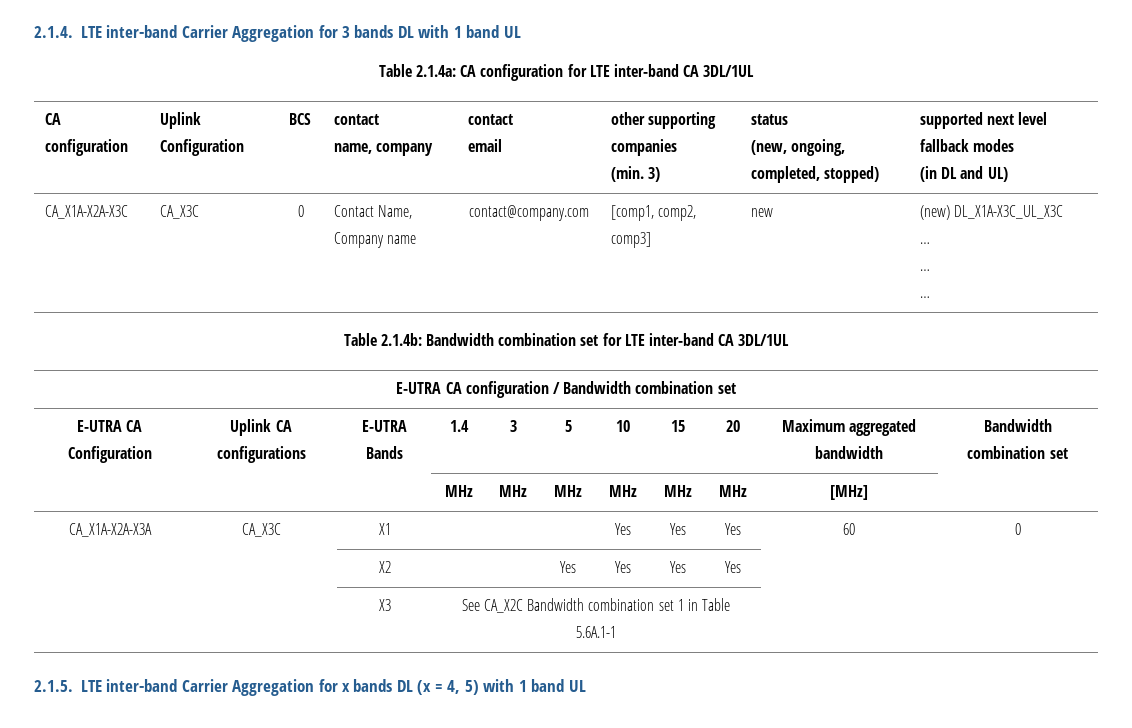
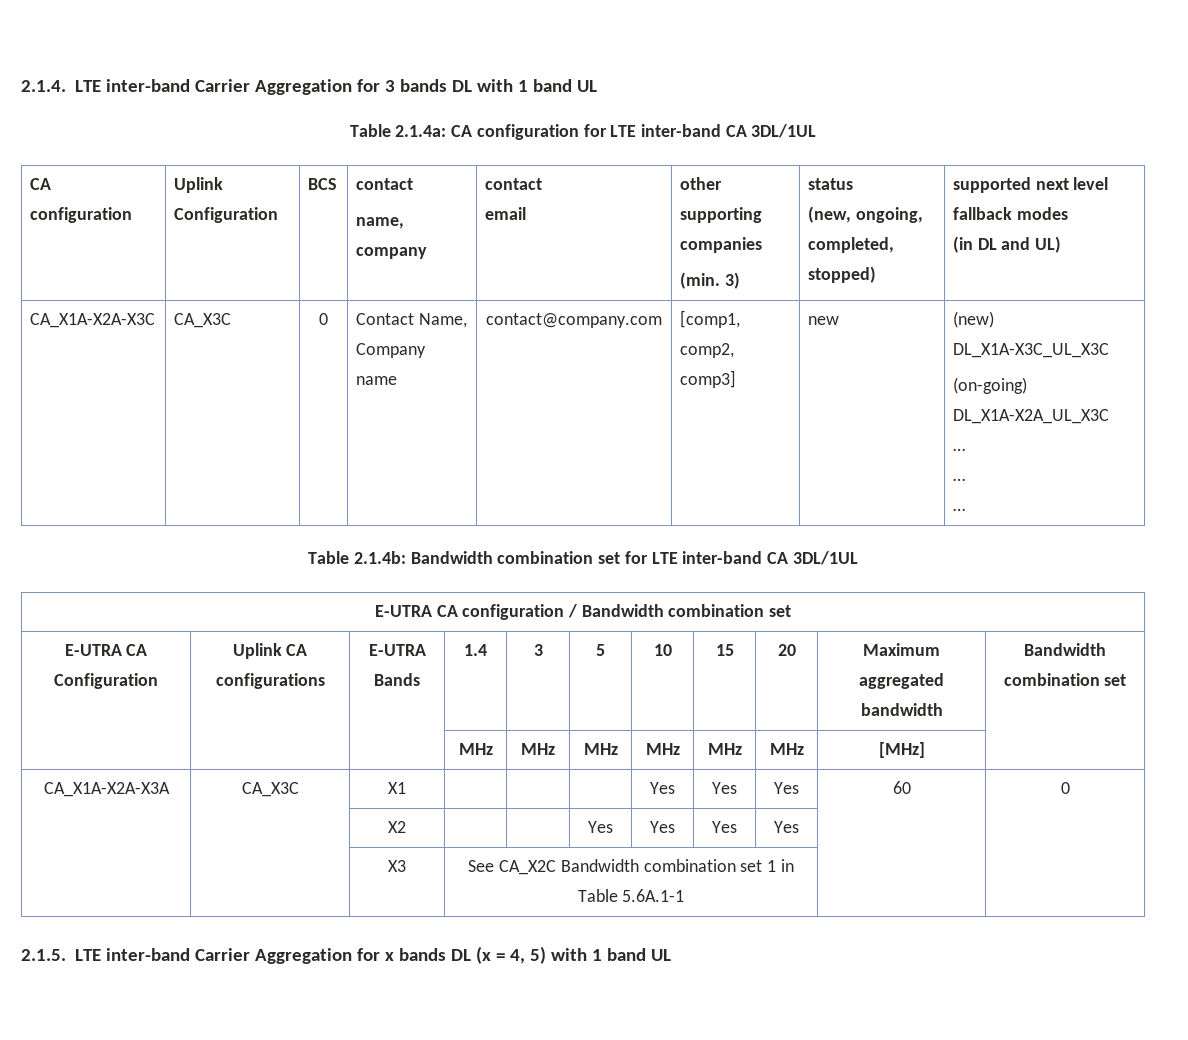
(1064, 212) none -> [952,377,1027,394] [952,409,1109,424] // (on-going) DL_X1A-X2A_UL_X3C

